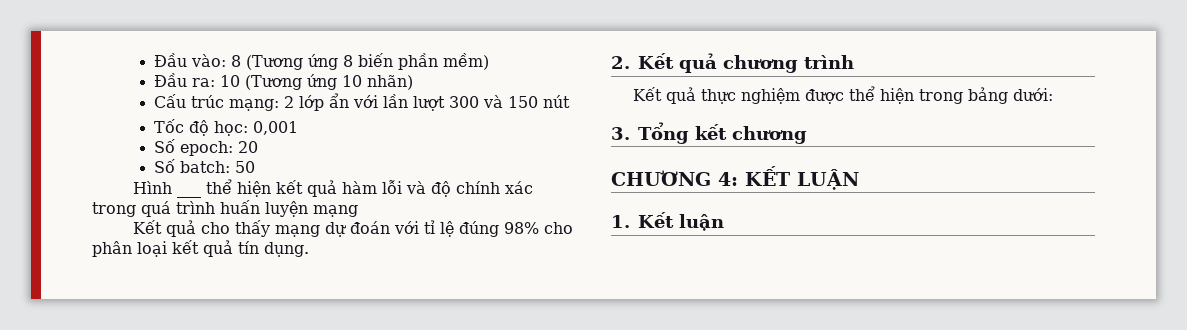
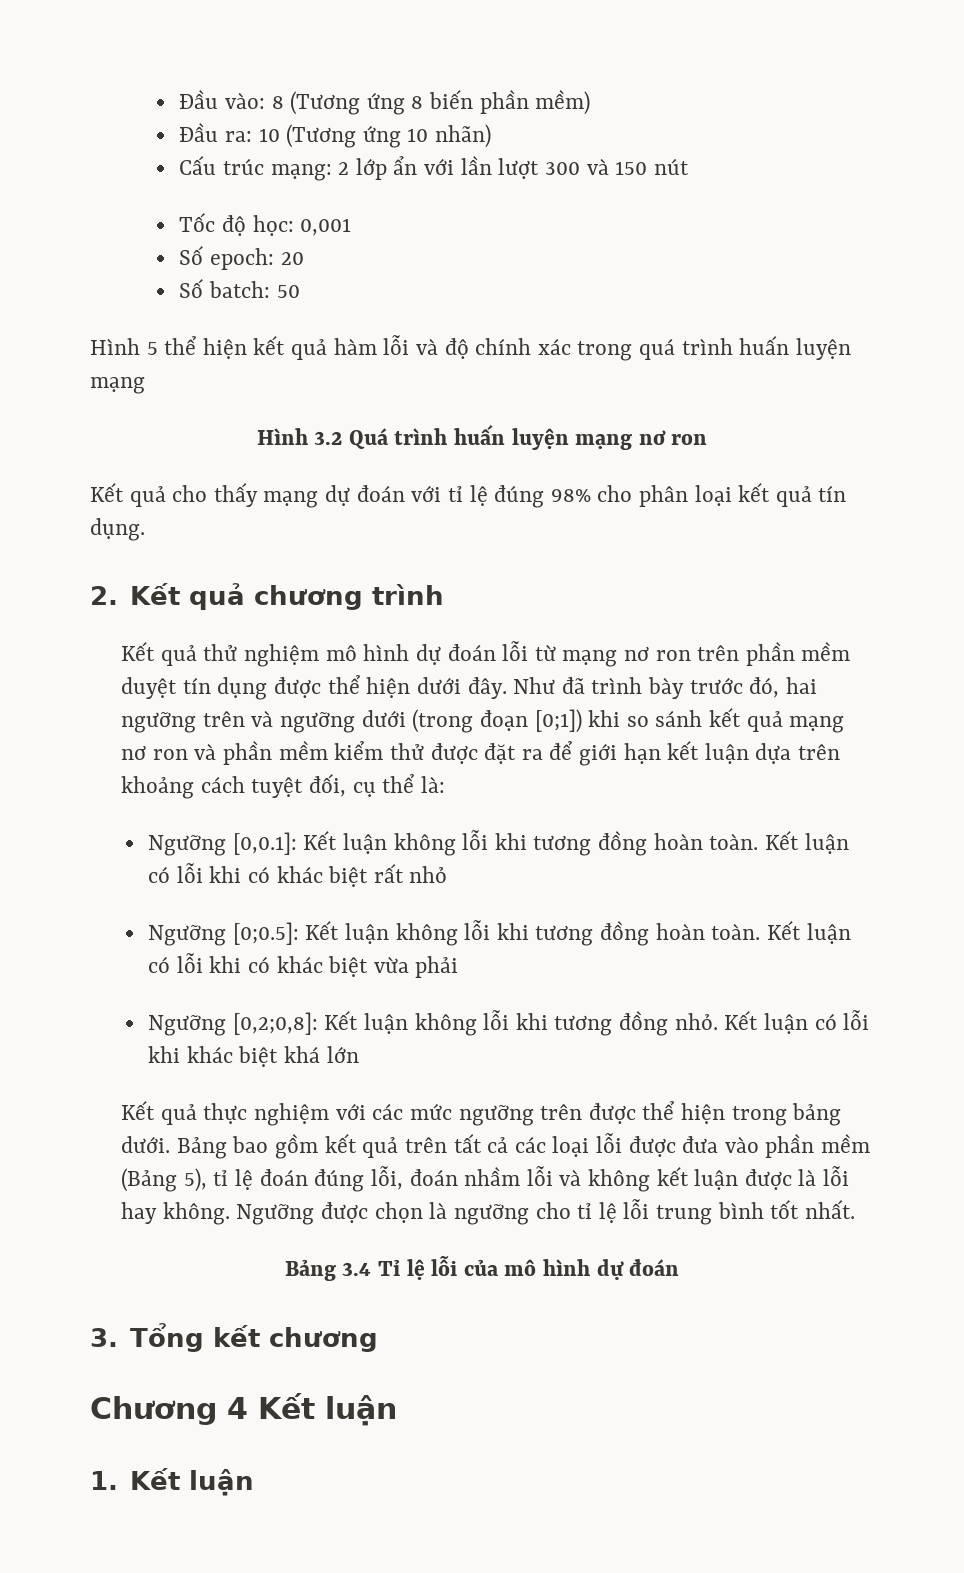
[177,194,202,198] ___ -> [146,342,158,355] 5
(358, 211) none -> [256,425,708,450] // Hình 3.2 Quá trình huấn luyện mạng nơ ron
(854, 62) none -> [121,641,851,667] [121,675,817,700] [121,708,845,733] [121,741,841,766] [121,774,445,799] [148,830,849,856] [148,863,448,887] [148,920,851,946] [148,953,459,978] [148,1010,870,1036] [148,1046,359,1067] // Kết quả thử nghiệm mô hình dự đoán lỗi từ mạng nơ ron trên phần mềm duyệt tín dụng được thể hiện dưới đây. Như đã trình bày trước đó, hai ngưỡng trên và ngưỡng dưới (trong đoạn [0;1]) khi so sánh kết quả mạng nơ ron và phần mềm kiểm thử được đặt ra để giới hạn kết luận dựa trên khoảng cách tuyệt đối, cụ thể là: // Ngưỡng [0,0.1]: Kết luận không lỗi khi tương đồng hoàn toàn. Kết luận có lỗi khi có khác biệt rất nhỏ // Ngưỡng [0;0.5]: Kết luận không lỗi khi tương đồng hoàn toàn. Kết luận có lỗi khi có khác biệt vừa phải // Ngưỡng [0,2;0,8]: Kết luận không lỗi khi tương đồng nhỏ. Kết luận có lỗi khi khác biệt khá lớn
(801, 96) none -> [335,1103,583,1126] với các mức ngưỡng trên
[1013,88,1054,101] dưới: -> [121,1133,871,1159] [121,1166,850,1192] [121,1199,855,1225] [284,1255,680,1281] dưới. Bảng bao gồm kết quả trên tất cả các loại lỗi được đưa vào phần mềm (Bảng 5), tỉ lệ đoán đúng lỗi, đoán nhầm lỗi và không kết luận được là lỗi hay không. Ngưỡng được chọn là ngưỡng cho tỉ lệ lỗi trung bình tốt nhất. // Bảng 3.4 Tỉ lệ lỗi của mô hình dự đoán
[611,166,859,190] CHƯƠNG 4: KẾT LUẬN -> [90,1393,397,1426] Chương 4 Kết luận

